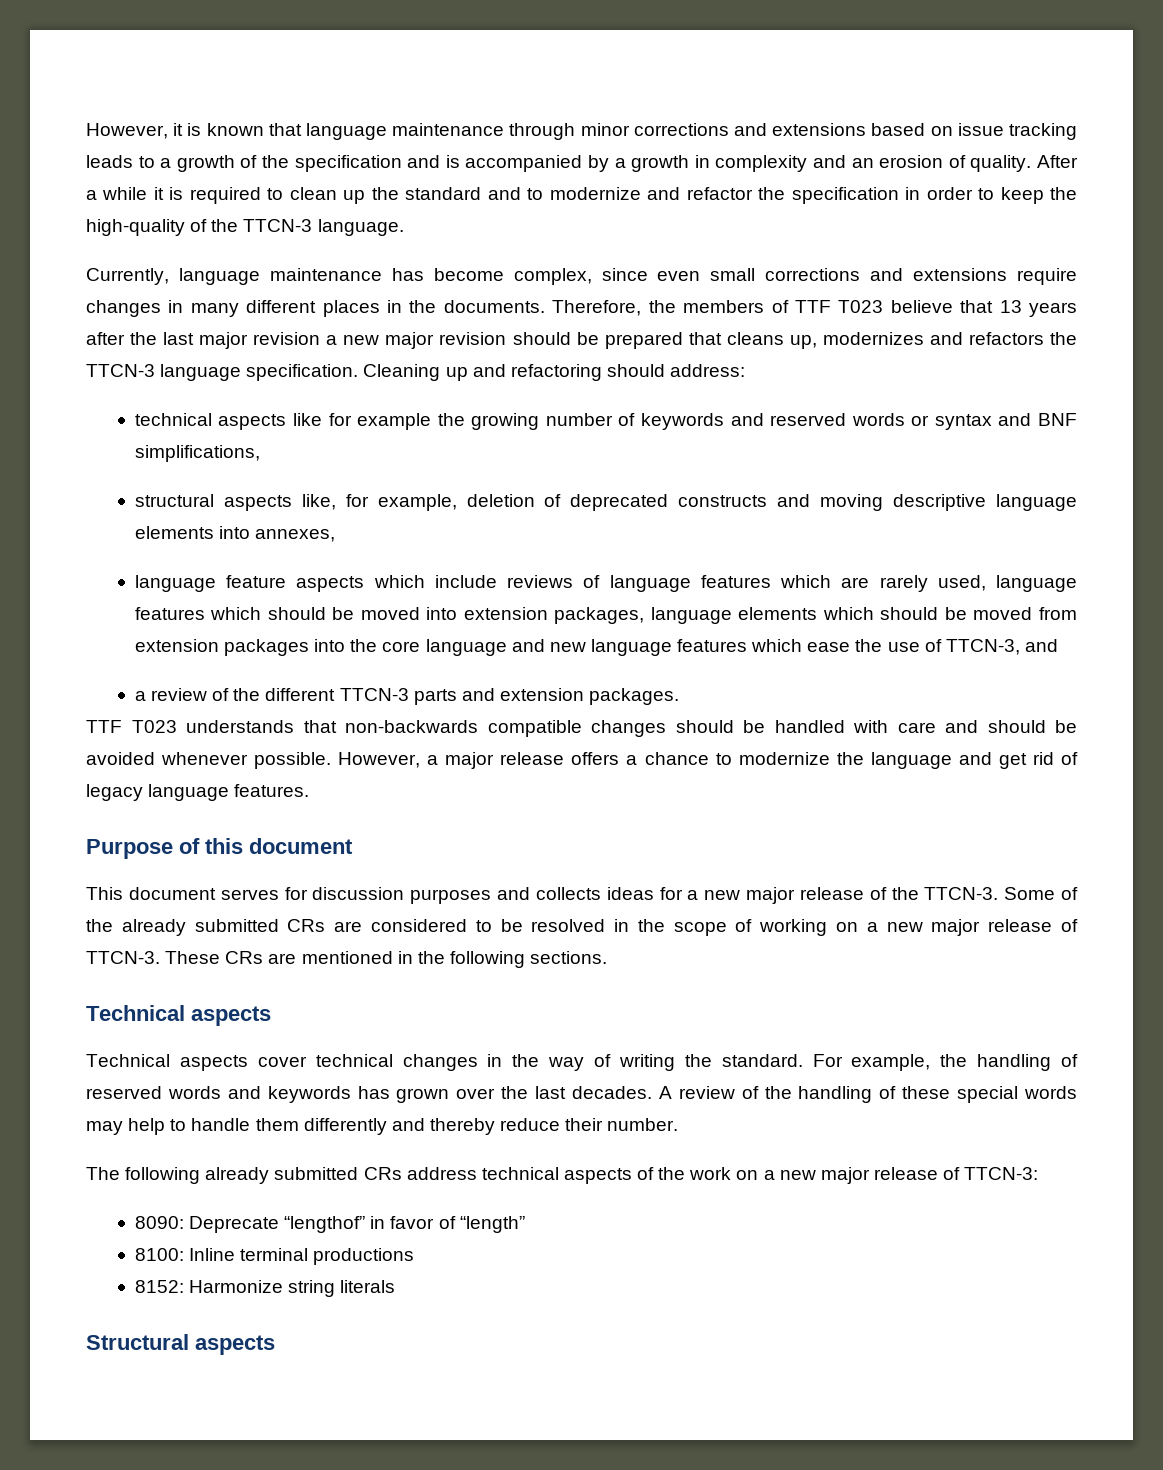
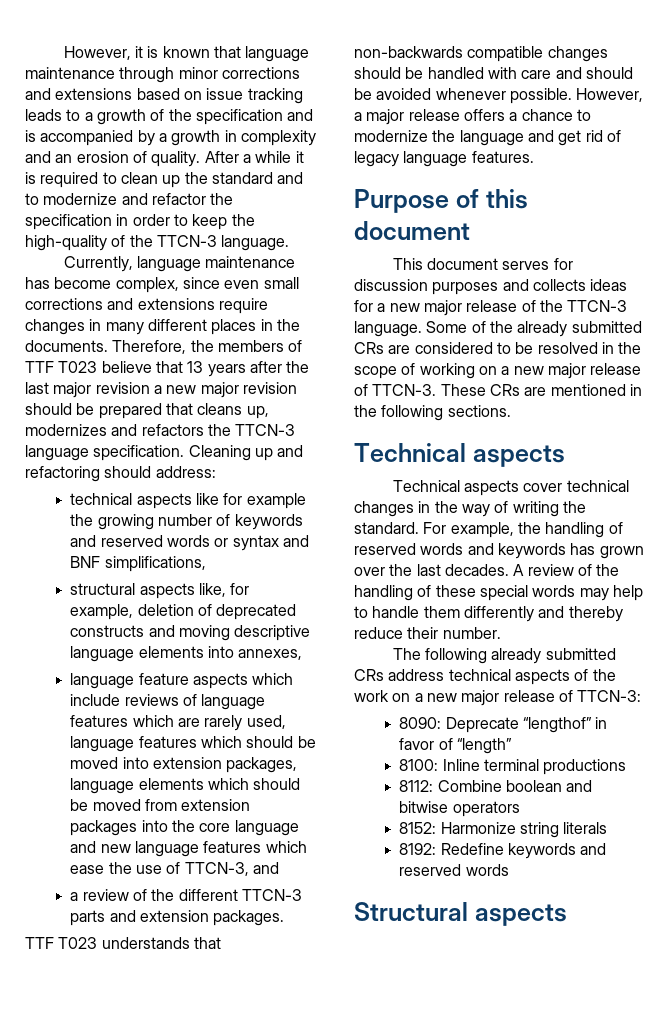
[924,887,999,900] TTCN-3. -> [567,300,628,312] [354,321,422,337] TTCN-3 language.
[134,1280,396,1297] 8152: Harmonize string literals -> [399,780,593,792] [399,801,520,817] [399,822,608,838] [399,843,607,859] [399,864,509,876] 8112: Combine boolean and bitwise operators // 8152: Harmonize string literals // 8192: Redefine keywords and reserved words

